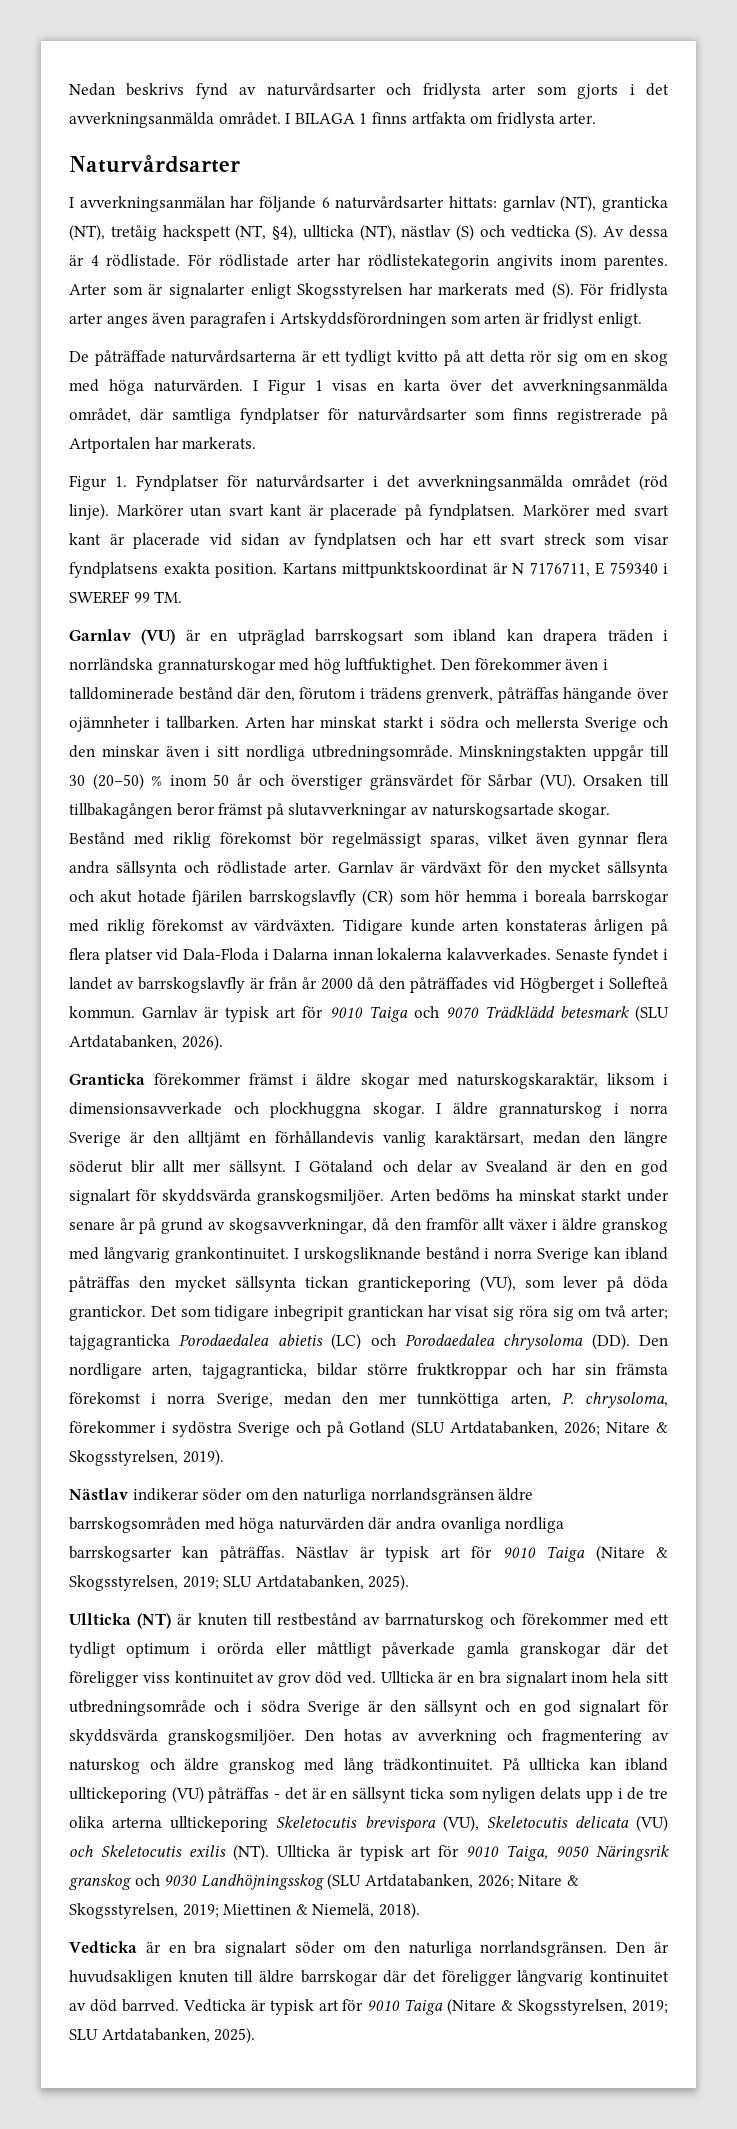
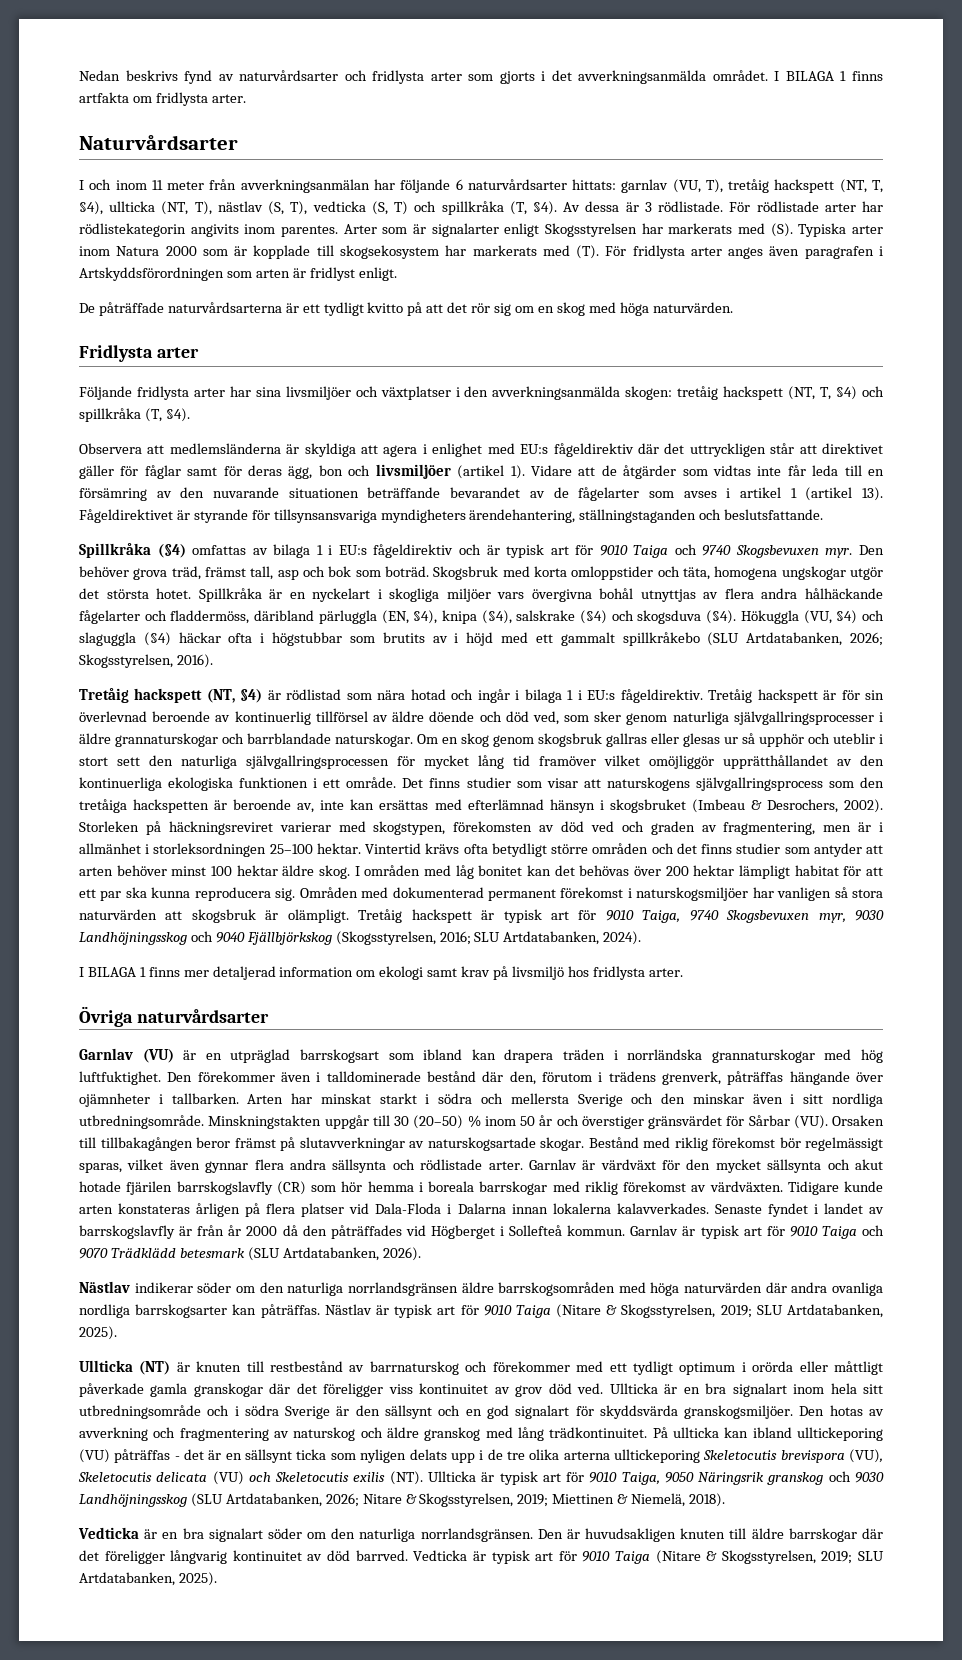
(74, 202) none -> [89,179,237,190] och inom 11 meter från
[560,195,668,212] [69,224,267,241] (NT), granticka (NT), tretåig hackspett (NT, -> [672,179,884,193] (VU, T), tretåig hackspett (NT, T,
[359,224,598,241] (NT), nästlav (S) och vedticka (S). -> [161,201,557,215] (NT, T), nästlav (S, T), vedticka (S, T) och spillkråka (T, §4).
[90,255,99,266] 4 -> [644,202,652,212] 3
(574, 290) none -> [798,223,883,237] [79,245,600,259] Typiska arter inom Natura 2000 som är kopplade till skogsekosystem har markerats med (T).
[489,350,525,363] detta -> [447,302,468,313] det
[252,379,669,395] [69,408,668,424] [69,437,257,453] [69,474,668,491] [69,503,669,520] [69,533,669,549] [69,562,668,578] [69,591,183,604] I Figur 1 visas en karta över det avverkningsanmälda området, där samtliga fyndplatser för naturvårdsarter som finns registrerade på Artportalen har markerats. // Figur 1. Fyndplatser för naturvårdsarter i det avverkningsanmälda området (röd linje). Markörer utan svart kant är placerade på fyndplatsen. Markörer med svart kant är placerade vid sidan av fyndplatsen och har ett svart streck som visar fyndplatsens exakta position. Kartans mittpunktskoordinat är N 7176711, E 759340 i SWEREF 99 TM. -> [79,345,199,362] [79,386,885,400] [79,408,190,422] [79,443,883,457] [79,464,884,479] [79,487,883,501] [79,509,824,523] [79,543,884,558] [79,566,884,580] [79,588,883,602] [79,610,885,624] [79,632,883,646] [79,654,213,668] [79,688,885,703] [79,711,883,725] [79,733,883,747] [79,755,884,769] [79,777,885,791] [79,799,883,813] [79,821,883,835] [79,843,884,857] [79,865,883,879] [79,887,883,901] [79,909,884,923] [79,931,642,945] [79,966,683,980] [79,1006,269,1027] // Fridlysta arter // Följande fridlysta arter har sina livsmiljöer och växtplatser i den avverkningsanmälda skogen: tretåig hackspett (NT, T, §4) och spillkråka (T, §4). // Observera att medlemsländerna är skyldiga att agera i enlighet med EU:s fågeldirektiv där det uttryckligen står att direktivet gäller för fåglar samt för deras ägg, bon och livsmiljöer (artikel 1). Vidare att de åtgärder som vidtas inte får leda till en försämring av den nuvarande situationen beträffande bevarandet av de fågelarter som avses i artikel 1 (artikel 13). Fågeldirektivet är styrande för tillsynsansvariga myndigheters ärendehantering, ställningstaganden och beslutsfattande. // Spillkråka (§4) omfattas av bilaga 1 i EU:s fågeldirektiv och är typisk art för 9010 Taiga och 9740 Skogsbevuxen myr. Den behöver grova träd, främst tall, asp och bok som boträd. Skogsbruk med korta omloppstider och täta, homogena ungskogar utgör det största hotet. Spillkråka är en nyckelart i skogliga miljöer vars övergivna bohål utnyttjas av flera andra hålhäckande fågelarter och fladdermöss, däribland pärluggla (EN, §4), knipa (§4), salskrake (§4) och skogsduva (§4). Hökuggla (VU, §4) och slaguggla (§4) häckar ofta i högstubbar som brutits av i höjd med ett gammalt spillkråkebo (SLU Artdatabanken, 2026; Skogsstyrelsen, 2016). // Tretåig hackspett (NT, §4) är rödlistad som nära hotad och ingår i bilaga 1 i EU:s fågeldirektiv. Tretåig hackspett är för sin överlevnad beroende av kontinuerlig tillförsel av äldre döende och död ved, som sker genom naturliga självgallringsprocesser i äldre grannaturskogar och barrblandade naturskogar. Om en skog genom skogsbruk gallras eller glesas ur så upphör och uteblir i stort sett den naturliga självgallringsprocessen för mycket lång tid framöver vilket omöjliggör upprätthållandet av den kontinuerliga ekologiska funktionen i ett område. Det finns studier som visar att naturskogens självgallringsprocess som den tretåiga hackspetten är beroende av, inte kan ersättas med efterlämnad hänsyn i skogsbruket (Imbeau & Desrochers, 2002). Storleken på häckningsreviret varierar med skogstypen, förekomsten av död ved och graden av fragmentering, men är i allmänhet i storleksordningen 25–100 hektar. Vintertid krävs ofta betydligt större områden och det finns studier som antyder att arten behöver minst 100 hektar äldre skog. I områden med låg bonitet kan det behövas över 200 hektar lämpligt habitat för att ett par ska kunna reproducera sig. Områden med dokumenterad permanent förekomst i naturskogsmiljöer har vanligen så stora naturvärden att skogsbruk är olämpligt. Tretåig hackspett är typisk art för 9010 Taiga, 9740 Skogsbevuxen myr, 9030 Landhöjningsskog och 9040 Fjällbjörkskog (Skogsstyrelsen, 2016; SLU Artdatabanken, 2024). // I BILAGA 1 finns mer detaljerad information om ekologi samt krav på livsmiljö hos fridlysta arter. // Övriga naturvårdsarter
[69,1073,668,1089] [69,1102,668,1118] [69,1131,668,1147] [69,1160,668,1176] [69,1189,669,1205] [69,1218,669,1234] [69,1247,668,1263] [69,1275,668,1292] [69,1305,668,1321] [69,1333,668,1350] [69,1363,668,1379] [69,1392,668,1408] [69,1420,668,1437] [69,1449,224,1466] // Granticka förekommer främst i äldre skogar med naturskogskaraktär, liksom i dimensionsavverkade och plockhuggna skogar. I äldre grannaturskog i norra Sverige är den alltjämt en förhållandevis vanlig karaktärsart, medan den längre söderut blir allt mer sällsynt. I Götaland och delar av Svealand är den en god signalart för skyddsvärda granskogsmiljöer. Arten bedöms ha minskat starkt under senare år på grund av skogsavverkningar, då den framför allt växer i äldre granskog med långvarig grankontinuitet. I urskogsliknande bestånd i norra Sverige kan ibland påträffas den mycket sällsynta tickan grantickeporing (VU), som lever på döda grantickor. Det som tidigare inbegripit grantickan har visat sig röra sig om två arter; tajgagranticka Porodaedalea abietis (LC) och Porodaedalea chrysoloma (DD). Den nordligare arten, tajgagranticka, bildar större fruktkroppar och har sin främsta förekomst i norra Sverige, medan den mer tunnköttiga arten, P. chrysoloma, förekommer i sydöstra Sverige och på Gotland (SLU Artdatabanken, 2026; Nitare & Skogsstyrelsen, 2019). -> (421, 1254) none

